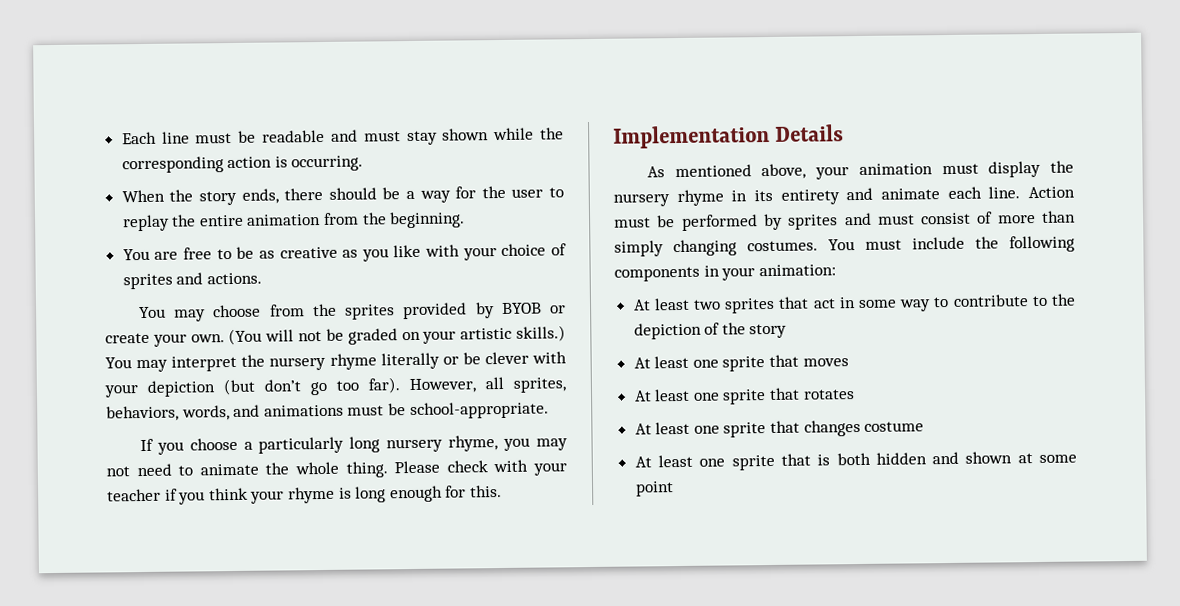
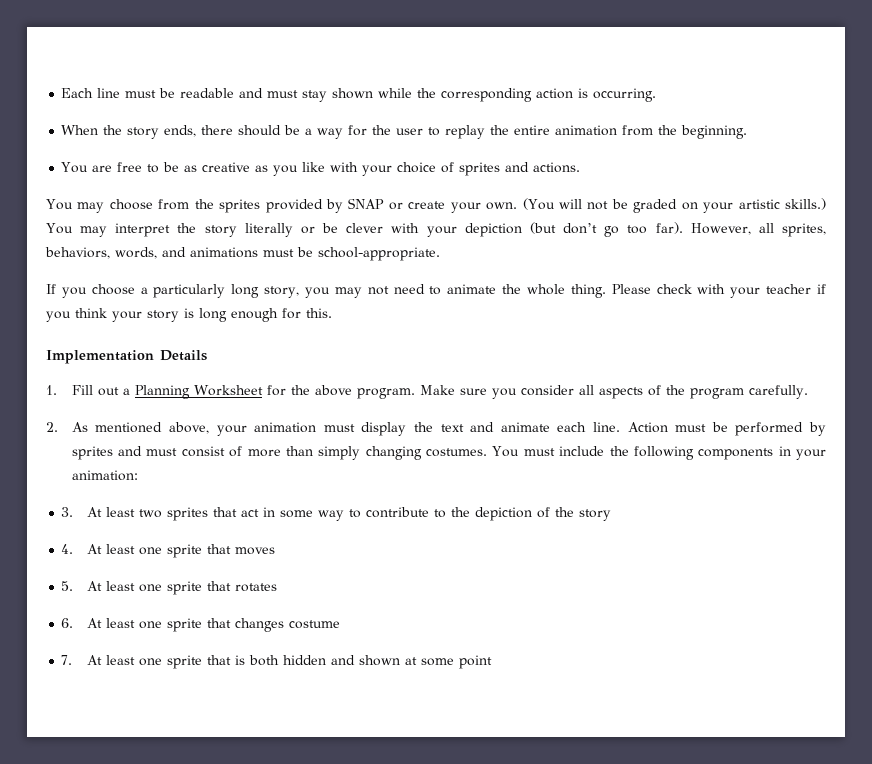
[500,302,542,314] BYOB -> [348,198,385,209] SNAP
[269,353,377,371] nursery rhyme -> [204,225,237,237] story
[386,435,499,453] nursery rhyme, -> [264,286,300,298] story,
[287,486,335,504] rhyme -> [147,310,179,322] story
(845, 133) none -> [46,385,808,399] [46,422,58,432] 1. Fill out a Planning Worksheet for the above program. Make sure you consider all aspects of the program carefully. // 2.
[613,189,840,207] nursery rhyme in its entirety -> [440,424,464,432] text
(836, 270) none -> [61,507,74,517] 3.
(788, 331) none -> [61,544,74,554] 4.
(849, 362) none -> [61,581,74,591] 5.
(855, 394) none -> [61,618,74,628] 6.
(925, 426) none -> [61,655,73,665] 7.

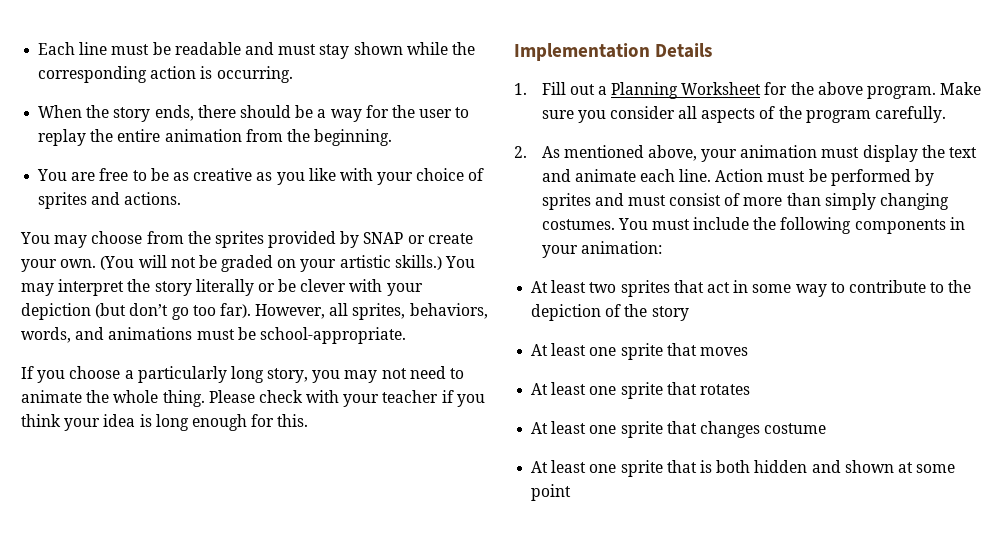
[147,310,179,322] story -> [103,414,136,427] idea
[61,507,74,517] 3. -> (662, 247) none
[61,544,74,554] 4. -> (689, 313) none
[61,581,74,591] 5. -> (748, 351) none
[61,618,74,628] 6. -> (750, 389) none
[61,655,73,665] 7. -> (827, 428) none

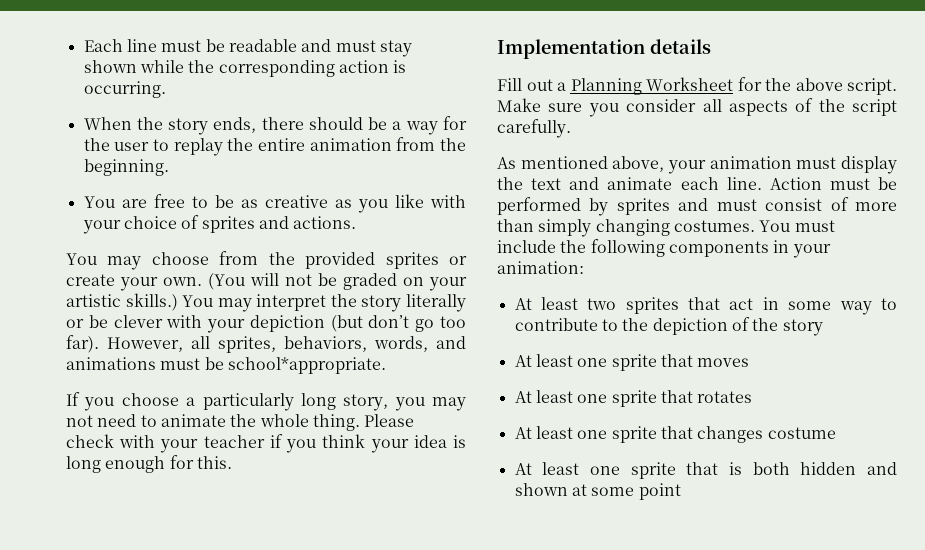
[214,231,404,248] sprites provided by SNAP -> [305,252,439,269] provided sprites
[259,327,406,344] school-appropriate. -> [227,357,386,374] school*appropriate.
[655,43,713,58] [514,83,527,95] Details // 1. -> [650,39,711,54] details //
[866,86,936,99] program. -> [847,78,897,95] script.
[805,110,871,123] program -> [852,99,897,116] script
[514,146,527,158] 2. -> (571, 128) none

